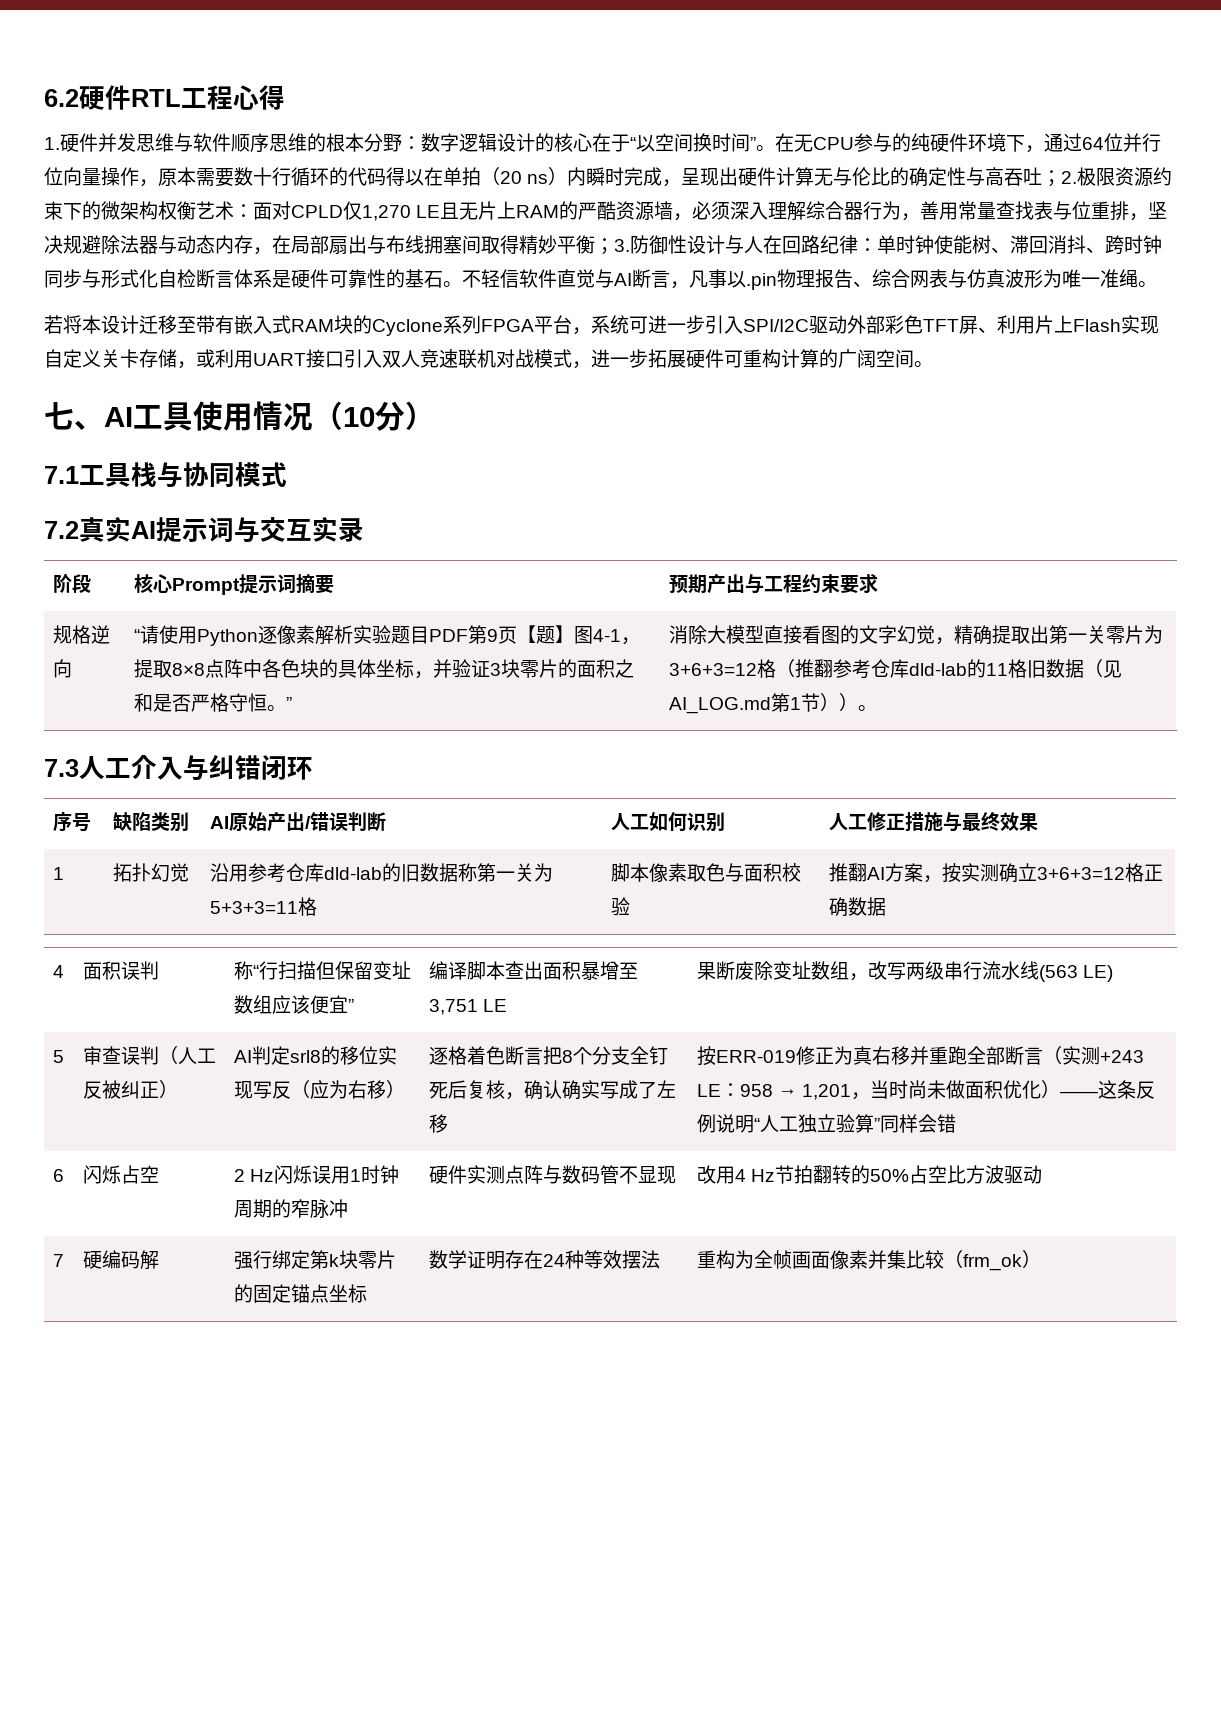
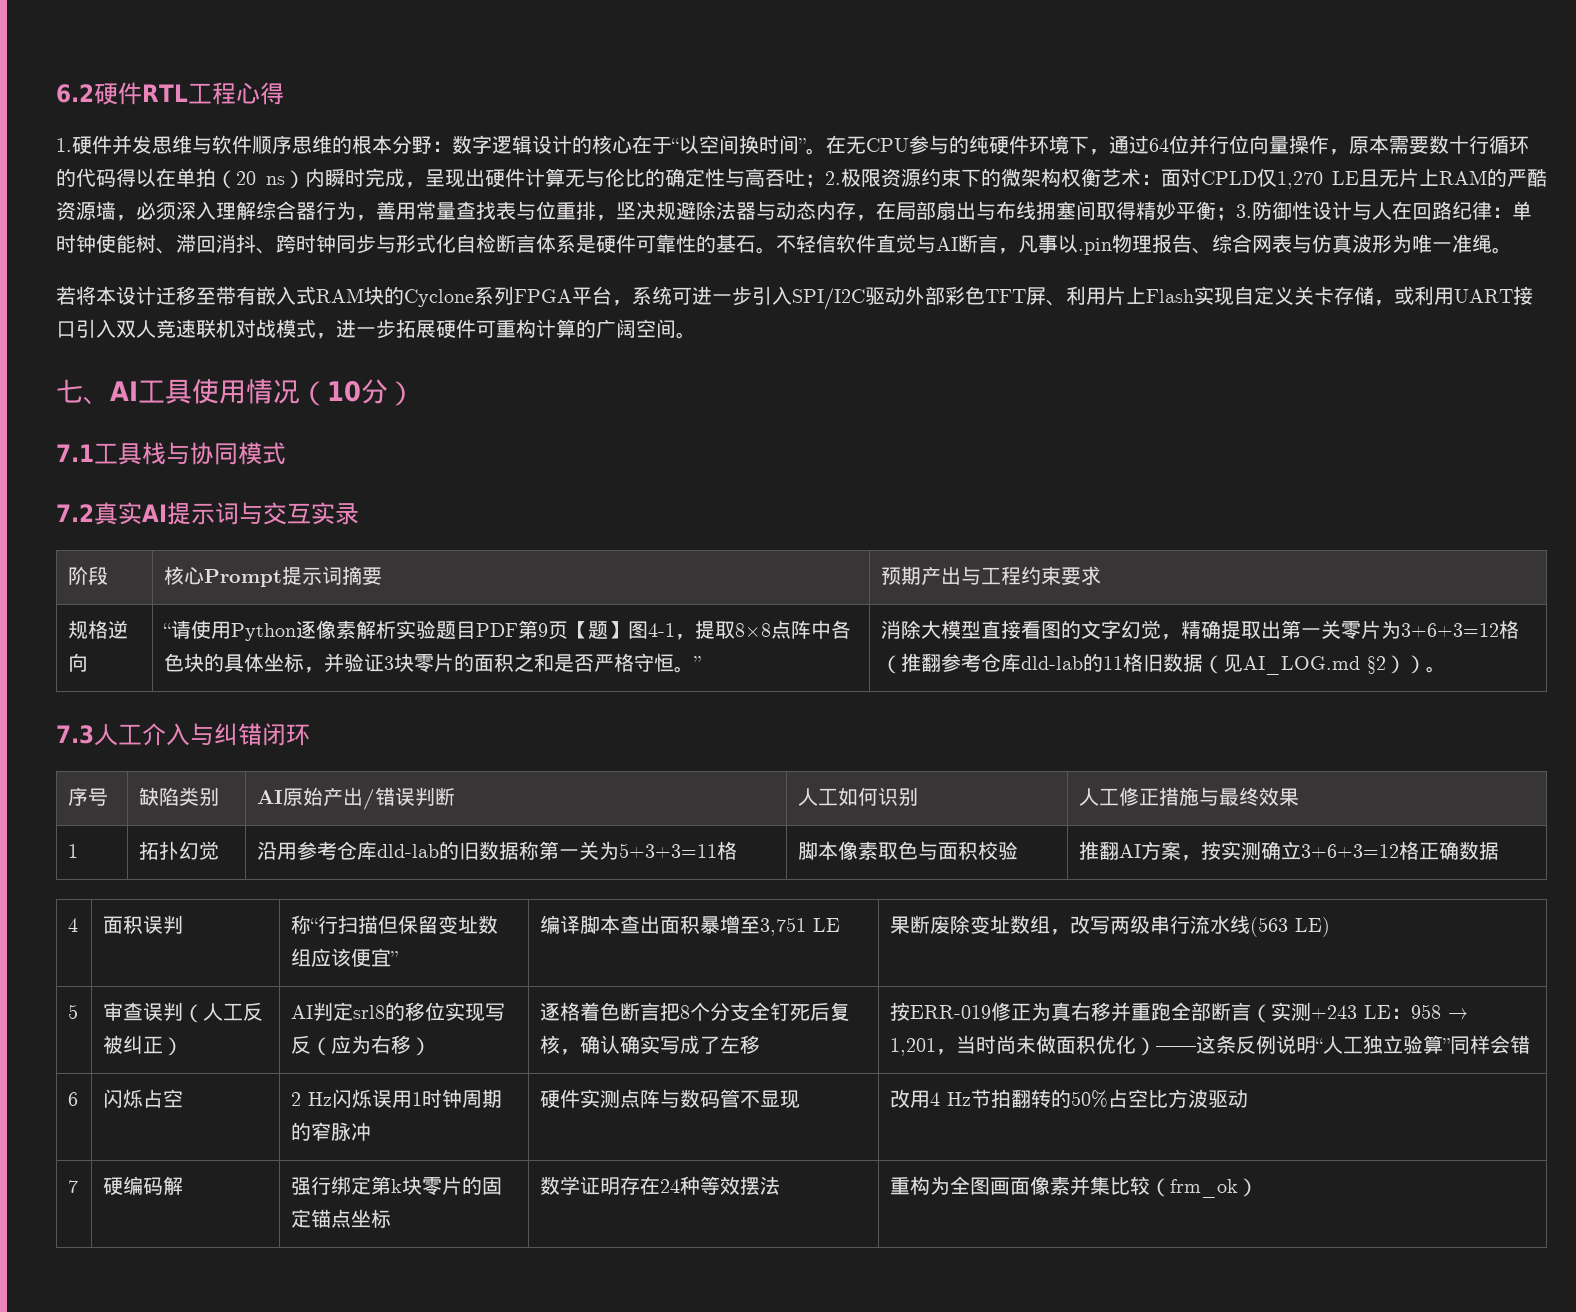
[771,693,821,712] 第1节 -> [1367,656,1387,674] §2
[773,1250,793,1269] 帧 -> [970,1177,991,1195] 图

